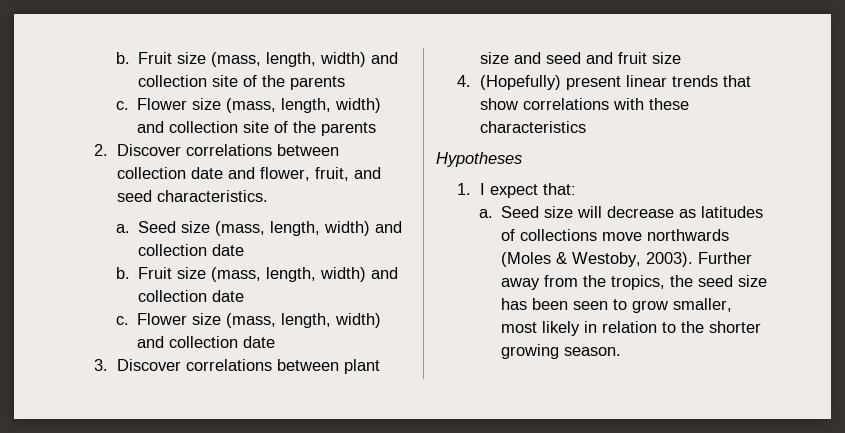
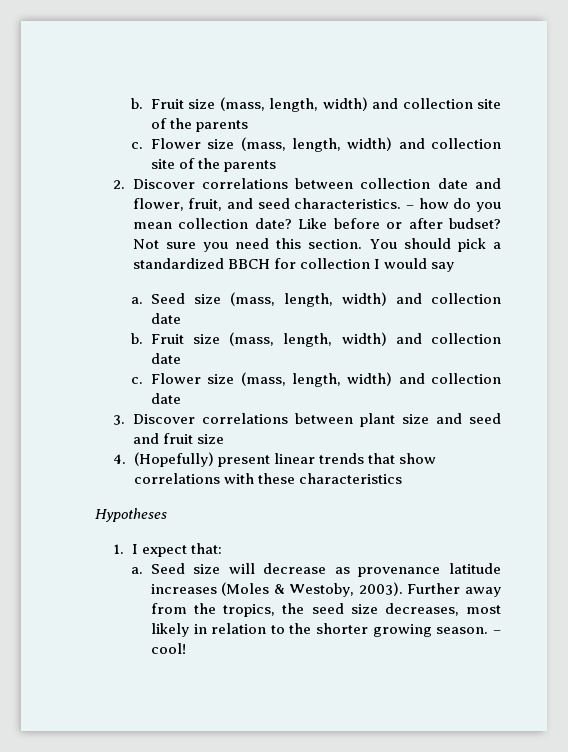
(268, 196) none -> [406,198,501,212] [132,218,501,229] [132,238,501,252] [132,258,454,272] – how do you mean collection date? Like before or after budset? Not sure you need this section. You should pick a standardized BBCH for collection I would say
[701,206,764,218] [501,229,730,241] latitudes of collections move northwards -> [358,563,501,577] [150,584,217,594] provenance latitude increases
[501,298,733,313] has been seen to grow smaller, -> [384,603,459,616] decreases,
(622, 351) none -> [493,630,501,634] [150,643,186,654] – cool!

